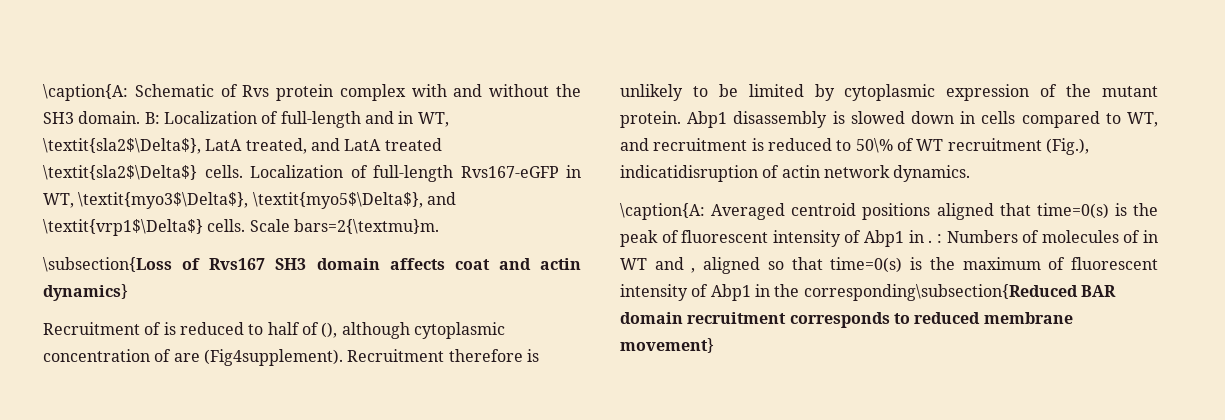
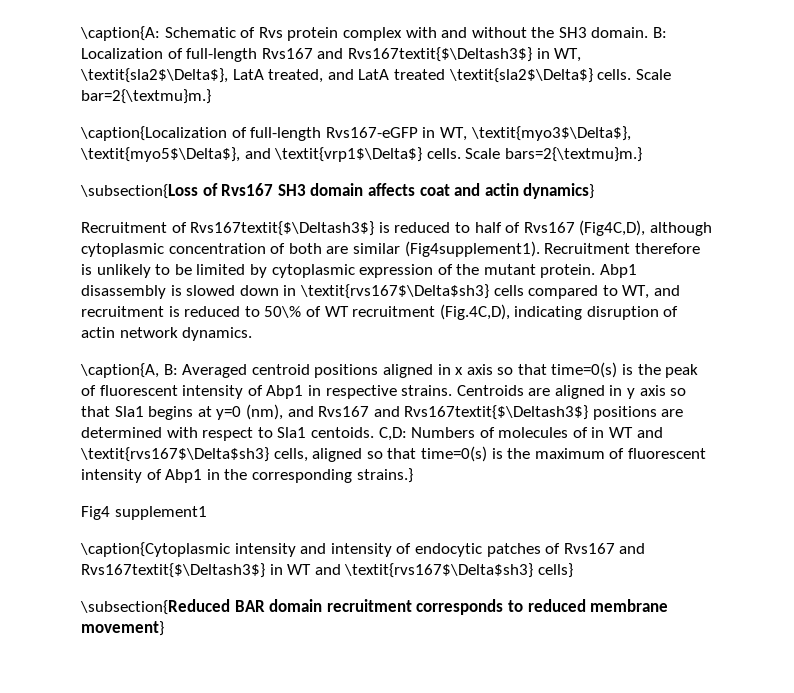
[364,111,394,124] and -> [261,47,532,62] Rvs167 and Rvs167textit{$\Deltash3$}
[250,165,343,178] Localization -> [635,69,671,80] [81,89,211,104] [80,126,227,141] Scale bar=2{\textmu}m.} // \caption{Localization
[293,219,439,234] bars=2{\textmu}m. -> [504,147,642,162] bars=2{\textmu}m.}
(162, 328) none -> [190,221,375,236] Rvs167textit{$\Deltash3$}
[321,322,338,338] (), -> [523,220,646,236] Rvs167 (Fig4C,D),
[173,349,343,366] are (Fig4supplement). -> [288,241,540,257] both are similar (Fig4supplement1).
(976, 117) none -> [299,284,489,299] \textit{rvs167$\Delta$sh3}
[1045,138,1089,155] [620,165,758,182] (Fig.), indicatidisruption -> [439,304,659,320] (Fig.4C,D), indicating disruption
[620,203,705,220] \caption{A: -> [80,363,178,378] \caption{A, B:
(994, 211) none -> [437,364,514,375] in x axis so
[928,234,942,243] . : -> [325,385,687,399] [81,404,684,420] [81,427,407,441] respective strains. Centroids are aligned in y axis so that Sla1 begins at y=0 (nm), and Rvs167 and Rvs167textit{$\Deltash3$} positions are determined with respect to Sla1 centoids. C,D:
[691,268,696,273] , -> [80,447,308,462] \textit{rvs167$\Delta$sh3} cells,
[803,284,1078,301] corresponding\subsection{Reduced -> [251,468,413,483] [81,506,207,520] [80,542,646,557] [81,563,573,578] [80,599,230,615] corresponding strains.} // Fig4 supplement1 // \caption{Cytoplasmic intensity and intensity of endocytic patches of Rvs167 and Rvs167textit{$\Deltash3$} in WT and \textit{rvs167$\Delta$sh3} cells} // \subsection{Reduced

